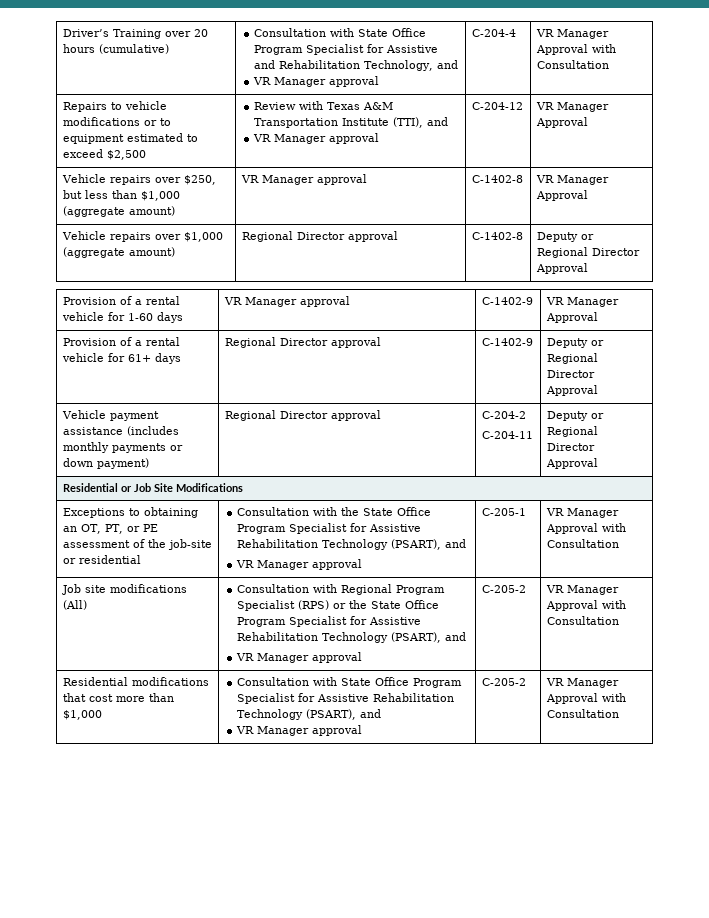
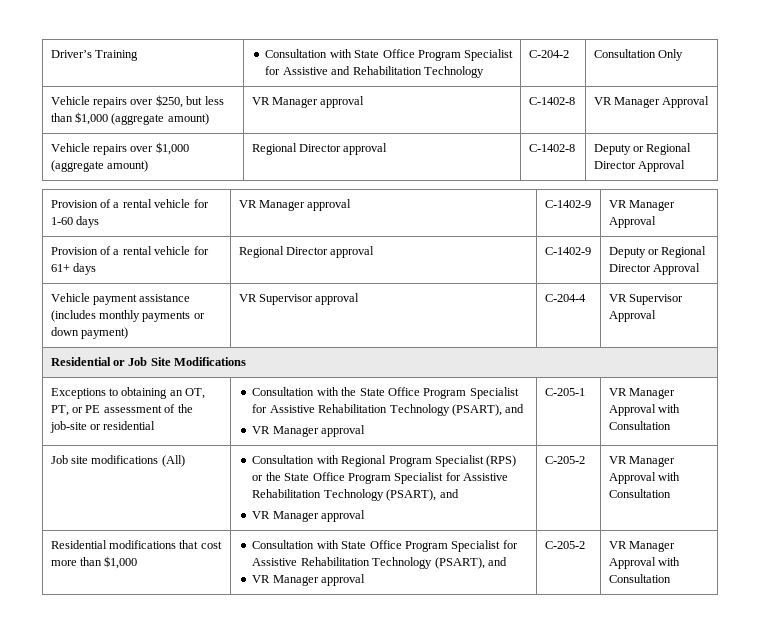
[164,29,208,37] [62,44,169,54] over 20 hours (cumulative) -> (139, 55) none
[363,60,458,71] [252,76,379,87] [471,29,516,37] [535,29,609,39] [535,44,616,55] [536,60,609,69] [62,101,167,112] [62,117,171,126] [62,133,198,144] [62,149,146,160] [253,101,393,110] [253,117,448,128] [252,133,379,144] [471,102,523,110] [535,102,609,112] [535,117,588,128] Technology, and // VR Manager approval | C-204-4 | VR Manager Approval with Consultation // Repairs to vehicle modifications or to equipment estimated to exceed $2,500 | Review with Texas A&M Transportation Institute (TTI), and // VR Manager approval | C-204-12 | VR Manager Approval -> [423,66,484,78] [528,50,569,58] [593,49,684,61] Technology | C-204-2 | Consultation Only
[224,410,381,421] [481,411,526,419] [481,431,533,439] [546,411,604,421] [546,426,598,437] [546,443,595,451] Regional Director approval | C-204-2 // C-204-11 | Deputy or Regional Director -> [238,293,360,305] [544,294,586,302] [608,294,684,305] VR Supervisor approval | C-204-4 | VR Supervisor

